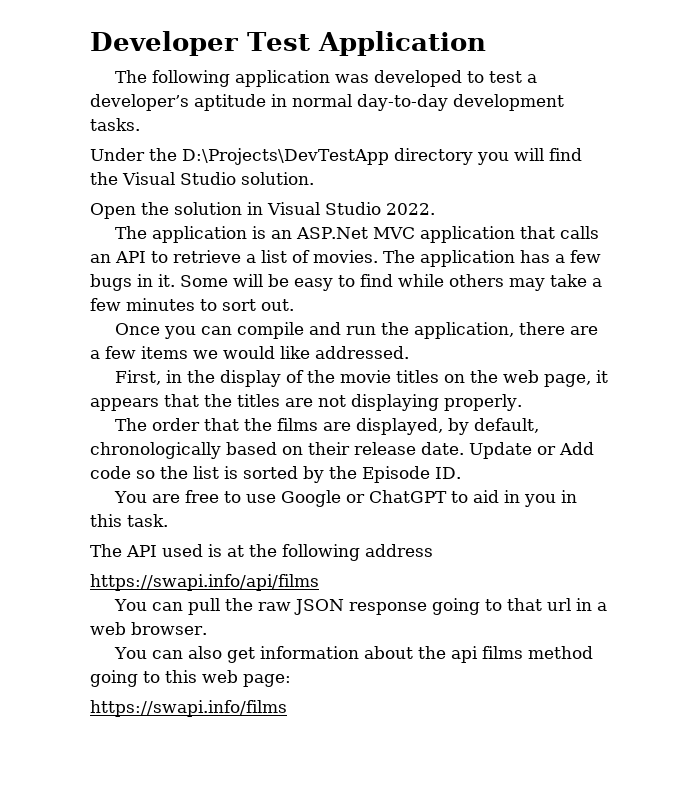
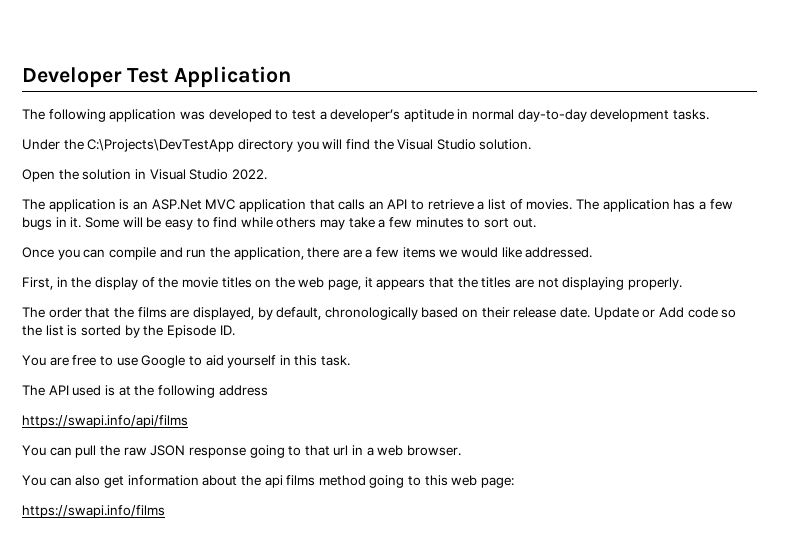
[182,148,389,165] D:\Projects\DevTestApp -> [87,139,235,152] C:\Projects\DevTestApp
[345,490,556,507] or ChatGPT to aid in you -> [188,355,277,368] to aid yourself

